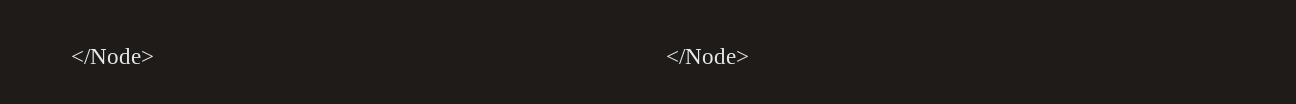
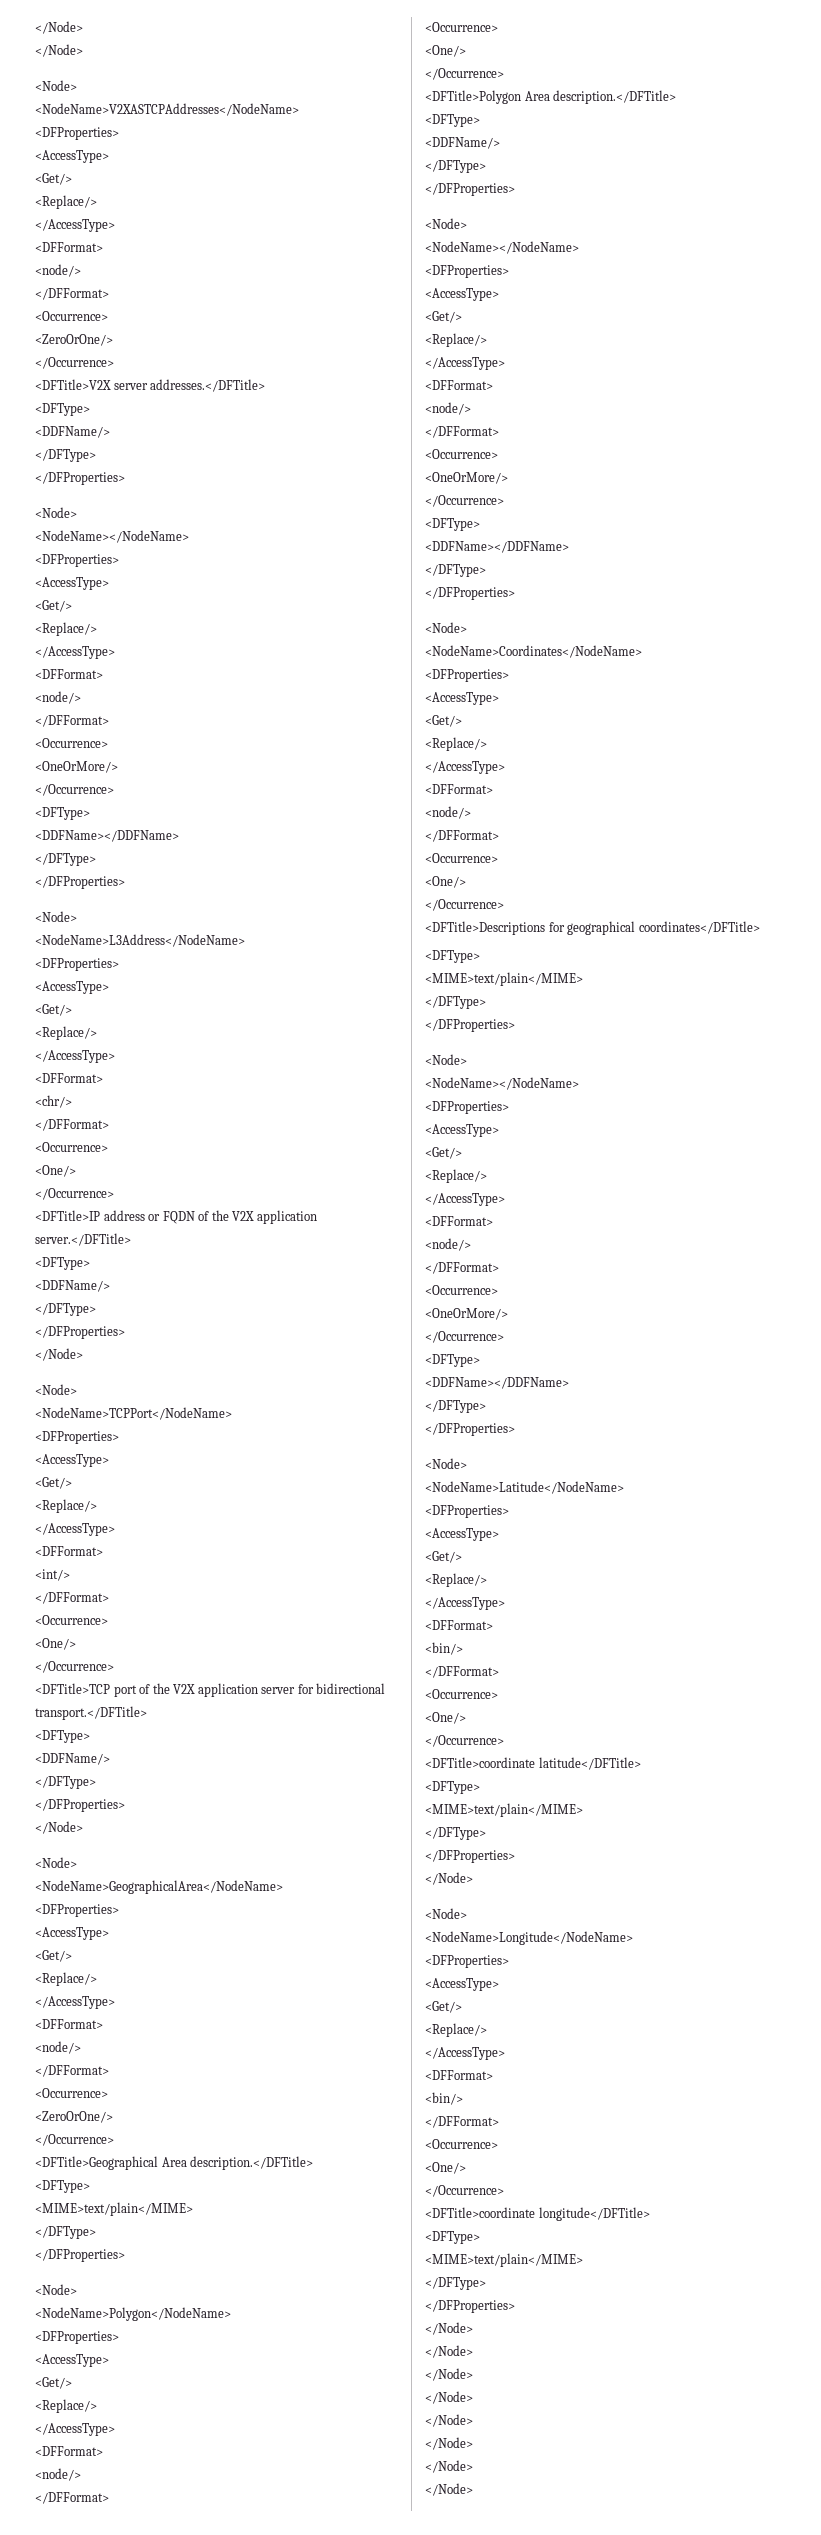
[71,48,154,64] [666,48,749,64] </Node> // </Node> -> [35,21,83,34] [35,44,83,57] [35,80,77,91] [35,103,299,116] [35,127,119,140] [35,150,109,163] [35,173,72,185] [35,195,97,209] [35,219,115,232] [35,242,103,252] [35,264,81,277] [35,288,109,300] [35,311,108,321] [35,334,113,346] [35,357,114,369] [35,379,266,392] [35,403,90,416] [35,426,110,438] [35,449,96,462] [35,472,125,485] [35,507,77,518] [35,530,189,543] [35,554,119,567] [35,577,109,590] [35,600,72,612] [35,622,97,636] [35,646,115,659] [35,669,103,679] [35,691,81,704] [35,715,109,727] [35,738,108,748] [35,761,118,773] [35,784,114,796] [35,807,90,820] [35,830,179,842] [35,853,96,866] [35,876,125,889] [35,911,77,922] [35,934,245,947] [35,958,119,971] [35,981,109,994] [35,1004,72,1016] [35,1026,97,1040] [35,1050,115,1063] [35,1073,103,1083] [35,1095,72,1108] [35,1119,109,1131] [35,1142,108,1152] [35,1165,76,1177] [35,1188,114,1200] [35,1210,317,1224] [35,1233,131,1246] [35,1257,90,1270] [35,1280,110,1292] [35,1303,96,1316] [35,1326,125,1339] [35,1348,83,1361] [35,1384,77,1395] [35,1407,232,1420] [35,1431,119,1444] [35,1454,109,1467] [35,1477,72,1489] [35,1499,97,1513] [35,1523,115,1536] [35,1546,103,1556] [35,1569,70,1581] [35,1592,109,1604] [35,1615,108,1625] [35,1638,76,1650] [35,1661,114,1673] [35,1683,386,1697] [35,1706,147,1720] [35,1730,90,1743] [35,1753,110,1765] [35,1776,96,1789] [35,1799,125,1812] [35,1821,83,1834] [35,1857,77,1868] [35,1880,283,1894] [35,1904,119,1917] [35,1927,109,1940] [35,1950,72,1962] [35,1972,97,1986] [35,1996,115,2009] [35,2019,103,2029] [35,2041,81,2054] [35,2065,109,2077] [35,2088,108,2098] [35,2111,113,2123] [35,2134,114,2146] [35,2156,314,2170] [35,2180,90,2193] [35,2202,193,2216] [35,2226,96,2239] [35,2249,125,2262] [35,2284,77,2295] [35,2307,231,2321] [35,2331,119,2344] [35,2354,109,2367] [35,2377,72,2389] [35,2399,97,2413] [35,2423,115,2436] [35,2446,103,2456] [35,2468,81,2481] [35,2492,109,2504] [425,22,498,32] [425,45,466,57] [425,68,504,80] [425,90,677,104] [425,114,480,127] [425,137,500,149] [425,160,486,173] [425,183,515,196] [425,218,467,229] [425,241,579,254] [425,265,509,278] [425,288,499,301] [425,311,462,323] [425,333,487,347] [425,357,505,370] [425,380,493,390] [425,402,471,415] [425,426,499,438] [425,449,498,459] [425,472,508,484] [425,495,504,507] [425,518,480,531] [425,541,569,553] [425,564,486,577] [425,587,515,600] [425,622,467,633] [425,645,642,658] [425,669,509,682] [425,692,499,705] [425,715,462,727] [425,737,487,751] [425,761,505,774] [425,784,493,794] [425,806,471,819] [425,830,499,842] [425,853,498,863] [425,876,466,888] [425,899,504,911] [425,921,760,935] [425,950,480,963] [425,972,583,986] [425,996,486,1009] [425,1019,515,1032] [425,1054,467,1065] [425,1077,579,1090] [425,1101,509,1114] [425,1124,499,1137] [425,1147,462,1159] [425,1169,487,1183] [425,1193,505,1206] [425,1216,493,1226] [425,1238,471,1251] [425,1262,499,1274] [425,1285,498,1295] [425,1308,508,1320] [425,1331,504,1343] [425,1354,480,1367] [425,1377,569,1389] [425,1400,486,1413] [425,1423,515,1436] [425,1458,467,1469] [425,1481,624,1494] [425,1505,509,1518] [425,1528,499,1541] [425,1551,462,1563] [425,1573,487,1587] [425,1597,505,1610] [425,1620,493,1630] [425,1642,463,1655] [425,1666,499,1678] [425,1689,498,1699] [425,1712,466,1724] [425,1735,504,1747] [425,1757,641,1770] [425,1781,480,1794] [425,1803,583,1817] [425,1827,486,1840] [425,1850,515,1863] [425,1872,473,1885] [425,1908,467,1919] [425,1931,633,1945] [425,1955,509,1968] [425,1978,499,1991] [425,2001,462,2013] [425,2023,487,2037] [425,2047,505,2060] [425,2070,493,2080] [425,2092,463,2105] [425,2116,499,2128] [425,2139,498,2149] [425,2162,466,2174] [425,2185,504,2197] [425,2207,650,2221] [425,2231,480,2244] [425,2253,583,2267] [425,2277,486,2290] [425,2300,515,2313] [425,2322,473,2335] [425,2345,473,2358] [425,2368,473,2381] [425,2391,473,2404] [425,2414,473,2427] [425,2437,473,2450] [425,2460,473,2473] [425,2483,473,2496] </Node> // </Node> // <Node> // <NodeName>V2XASTCPAddresses</NodeName> // <DFProperties> // <AccessType> // <Get/> // <Replace/> // </AccessType> // <DFFormat> // <node/> // </DFFormat> // <Occurrence> // <ZeroOrOne/> // </Occurrence> // <DFTitle>V2X server addresses.</DFTitle> // <DFType> // <DDFName/> // </DFType> // </DFProperties> // <Node> // <NodeName></NodeName> // <DFProperties> // <AccessType> // <Get/> // <Replace/> // </AccessType> // <DFFormat> // <node/> // </DFFormat> // <Occurrence> // <OneOrMore/> // </Occurrence> // <DFType> // <DDFName></DDFName> // </DFType> // </DFProperties> // <Node> // <NodeName>L3Address</NodeName> // <DFProperties> // <AccessType> // <Get/> // <Replace/> // </AccessType> // <DFFormat> // <chr/> // </DFFormat> // <Occurrence> // <One/> // </Occurrence> // <DFTitle>IP address or FQDN of the V2X application server.</DFTitle> // <DFType> // <DDFName/> // </DFType> // </DFProperties> // </Node> // <Node> // <NodeName>TCPPort</NodeName> // <DFProperties> // <AccessType> // <Get/> // <Replace/> // </AccessType> // <DFFormat> // <int/> // </DFFormat> // <Occurrence> // <One/> // </Occurrence> // <DFTitle>TCP port of the V2X application server for bidirectional transport.</DFTitle> // <DFType> // <DDFName/> // </DFType> // </DFProperties> // </Node> // <Node> // <NodeName>GeographicalArea</NodeName> // <DFProperties> // <AccessType> // <Get/> // <Replace/> // </AccessType> // <DFFormat> // <node/> // </DFFormat> // <Occurrence> // <ZeroOrOne/> // </Occurrence> // <DFTitle>Geographical Area description.</DFTitle> // <DFType> // <MIME>text/plain</MIME> // </DFType> // </DFProperties> // <Node> // <NodeName>Polygon</NodeName> // <DFProperties> // <AccessType> // <Get/> // <Replace/> // </AccessType> // <DFFormat> // <node/> // </DFFormat> // <Occurrence> // <One/> // </Occurrence> // <DFTitle>Polygon Area description.</DFTitle> // <DFType> // <DDFName/> // </DFType> // </DFProperties> // <Node> // <NodeName></NodeName> // <DFProperties> // <AccessType> // <Get/> // <Replace/> // </AccessType> // <DFFormat> // <node/> // </DFFormat> // <Occurrence> // <OneOrMore/> // </Occurrence> // <DFType> // <DDFName></DDFName> // </DFType> // </DFProperties> // <Node> // <NodeName>Coordinates</NodeName> // <DFProperties> // <AccessType> // <Get/> // <Replace/> // </AccessType> // <DFFormat> // <node/> // </DFFormat> // <Occurrence> // <One/> // </Occurrence> // <DFTitle>Descriptions for geographical coordinates</DFTitle> // <DFType> // <MIME>text/plain</MIME> // </DFType> // </DFProperties> // <Node> // <NodeName></NodeName> // <DFProperties> // <AccessType> // <Get/> // <Replace/> // </AccessType> // <DFFormat> // <node/> // </DFFormat> // <Occurrence> // <OneOrMore/> // </Occurrence> // <DFType> // <DDFName></DDFName> // </DFType> // </DFProperties> // <Node> // <NodeName>Latitude</NodeName> // <DFProperties> // <AccessType> // <Get/> // <Replace/> // </AccessType> // <DFFormat> // <bin/> // </DFFormat> // <Occurrence> // <One/> // </Occurrence> // <DFTitle>coordinate latitude</DFTitle> // <DFType> // <MIME>text/plain</MIME> // </DFType> // </DFProperties> // </Node> // <Node> // <NodeName>Longitude</NodeName> // <DFProperties> // <AccessType> // <Get/> // <Replace/> // </AccessType> // <DFFormat> // <bin/> // </DFFormat> // <Occurrence> // <One/> // </Occurrence> // <DFTitle>coordinate longitude</DFTitle> // <DFType> // <MIME>text/plain</MIME> // </DFType> // </DFProperties> // </Node> // </Node> // </Node> // </Node> // </Node> // </Node> // </Node> // </Node>

